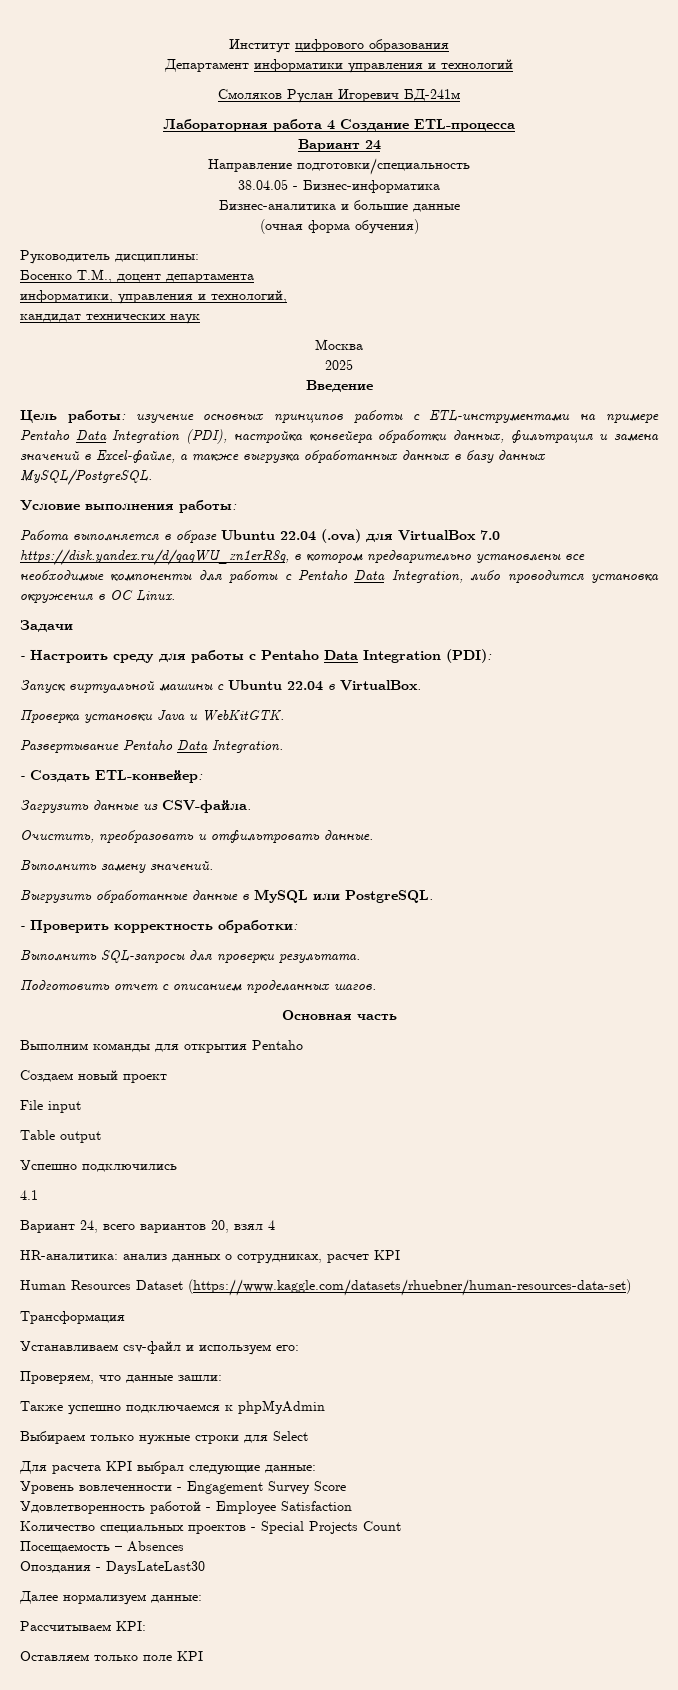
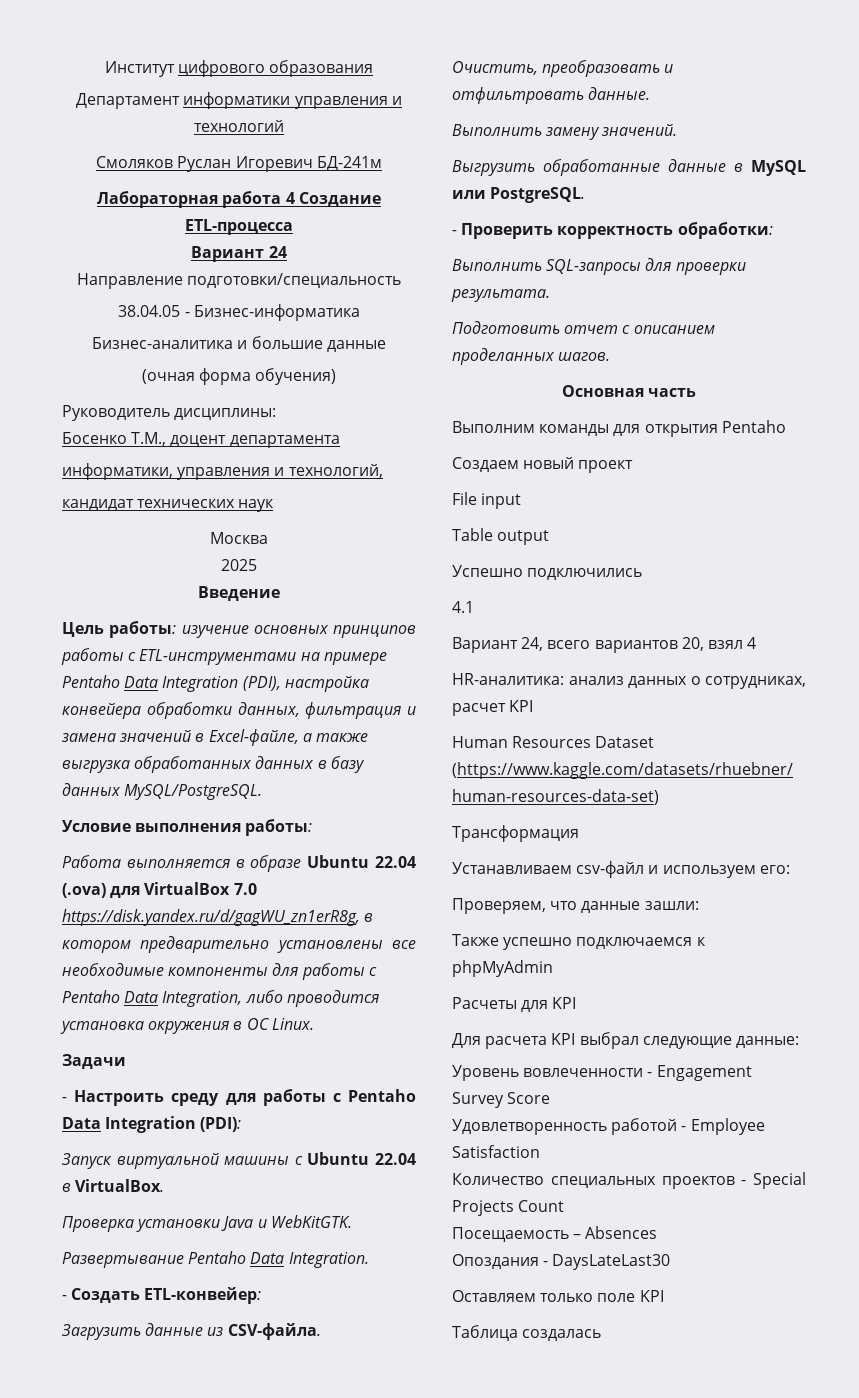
[20,1431,308,1445] Выбираем только нужные строки для Select -> [452,997,577,1012] Расчеты для KPI
[19,1591,202,1605] [20,1621,146,1631] // Далее нормализуем данные: // Рассчитываем KPI: -> (671, 1262) none
(203, 1656) none -> [452,1325,602,1341] // Таблица создалась

